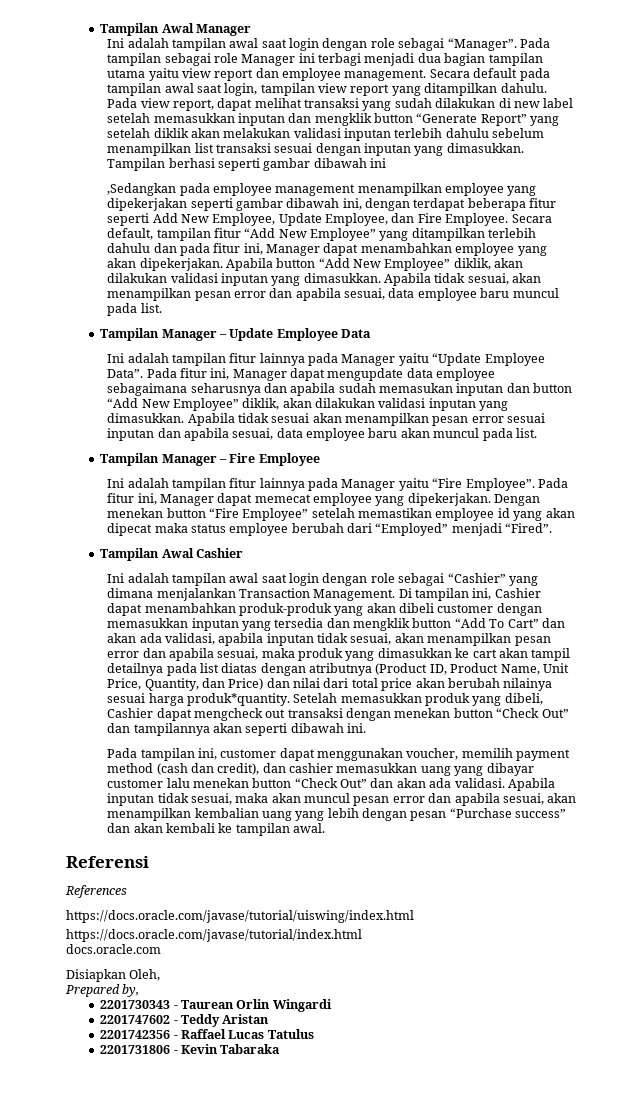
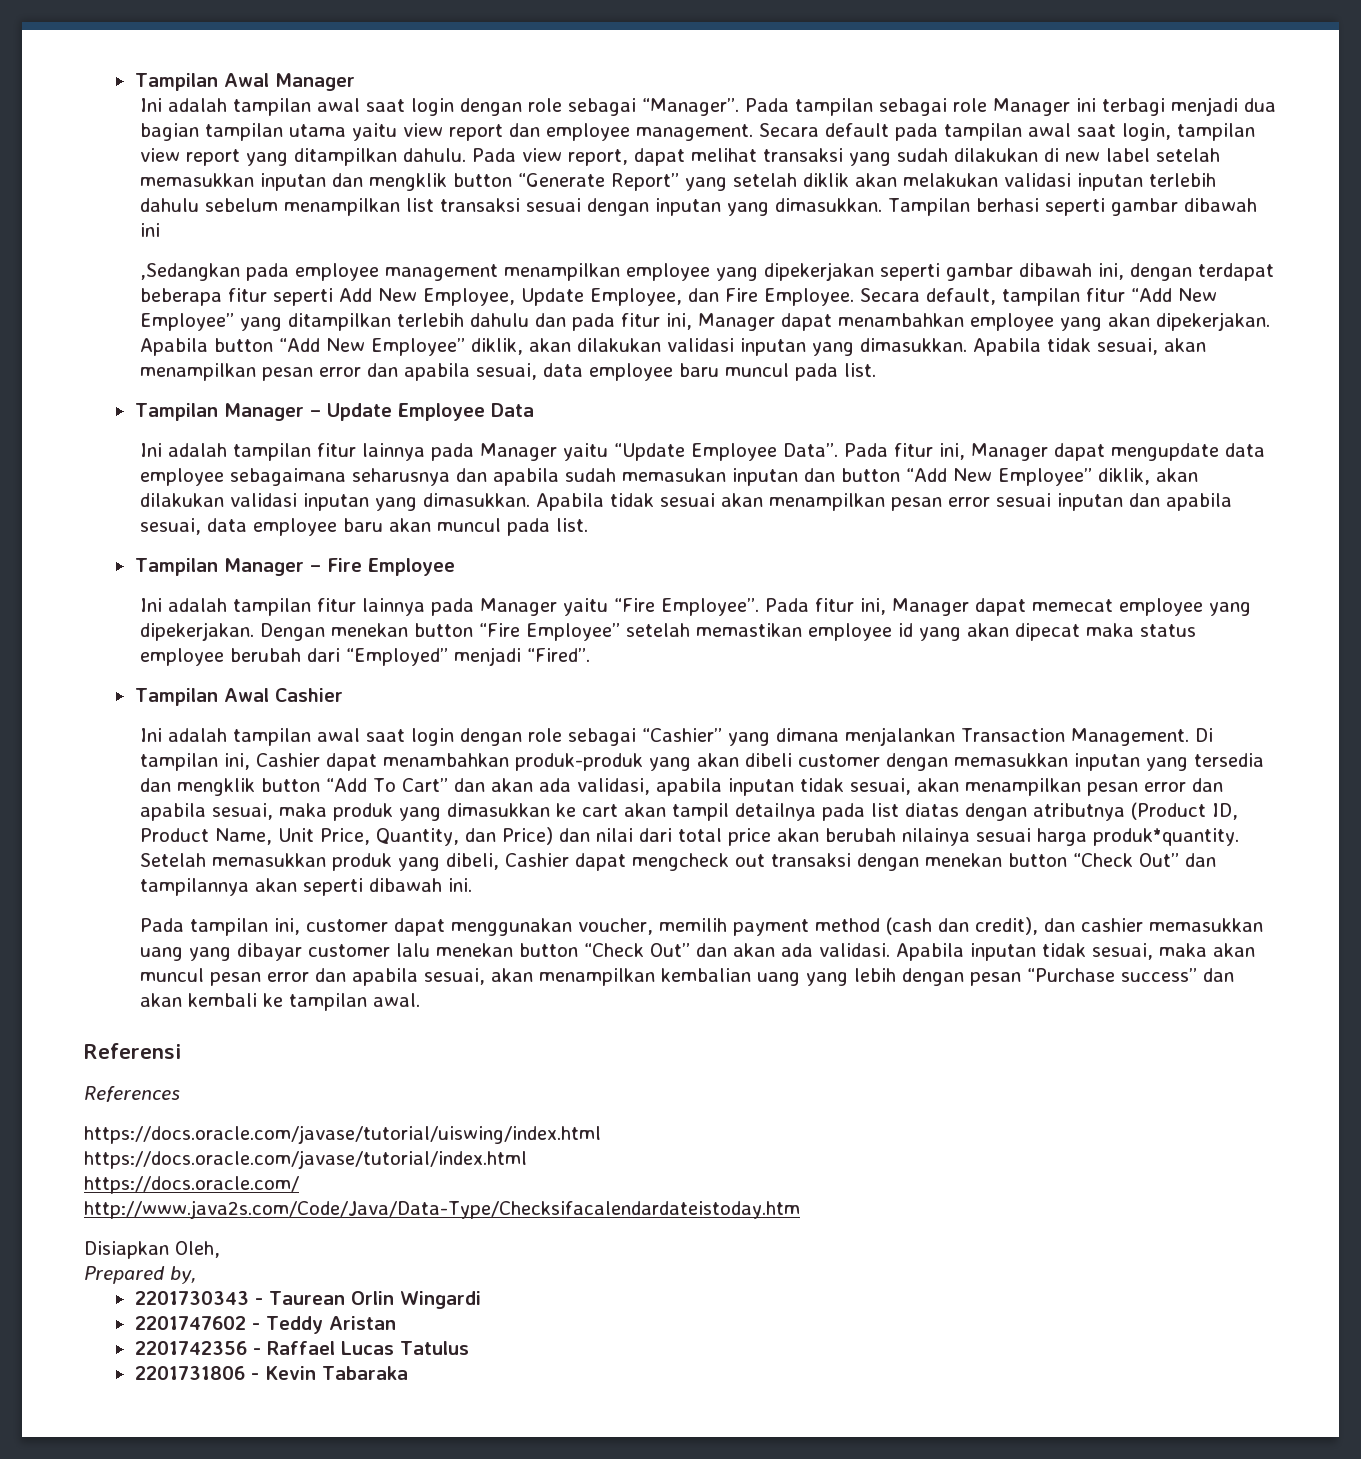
[66,944,161,954] docs.oracle.com -> [84,1176,299,1194] [84,1200,800,1219] https://docs.oracle.com/ // http://www.java2s.com/Code/Java/Data-Type/Checksifacalendardateistoday.htm

